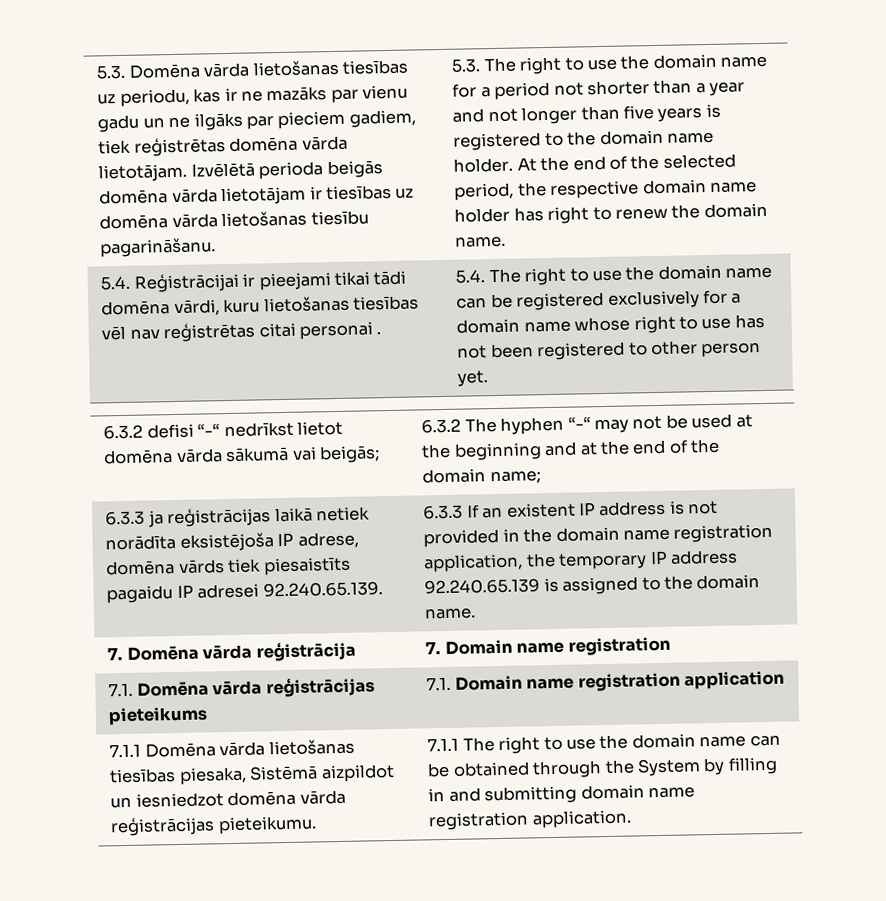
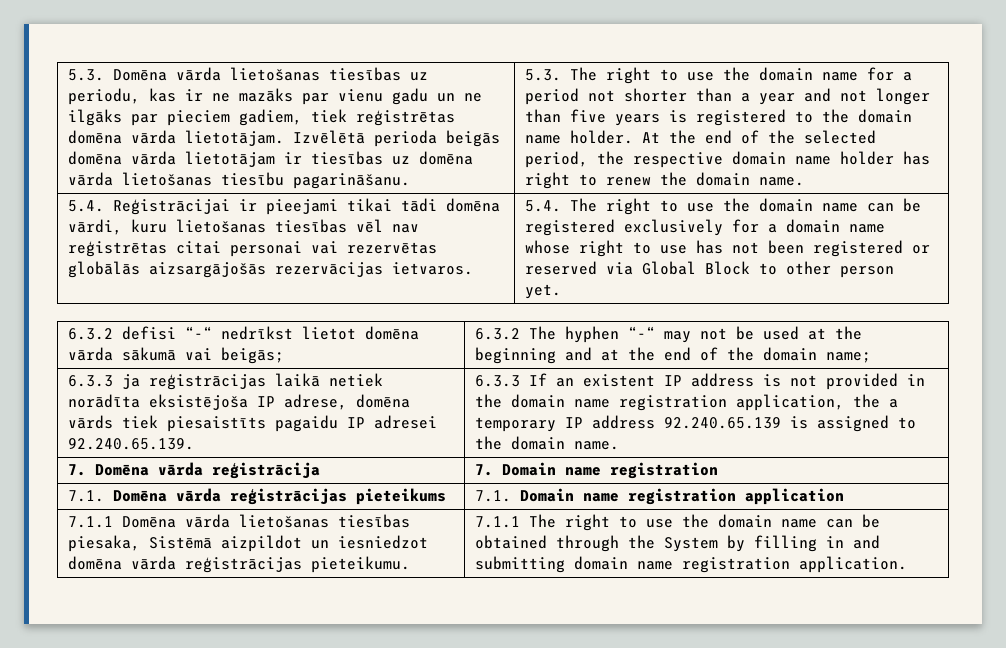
[376,332,382,335] . -> [310,241,437,254] [67,261,473,278] vai rezervētas globālās aizsargājošās rezervācijas ietvaros.
(626, 351) none -> [911,245,930,254] [524,261,750,275] or reserved via Global Block
(556, 560) none -> [888,399,898,408] a

